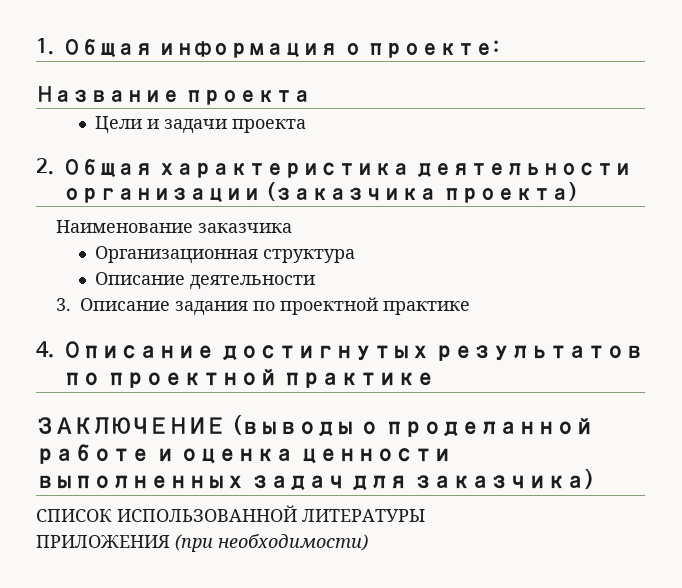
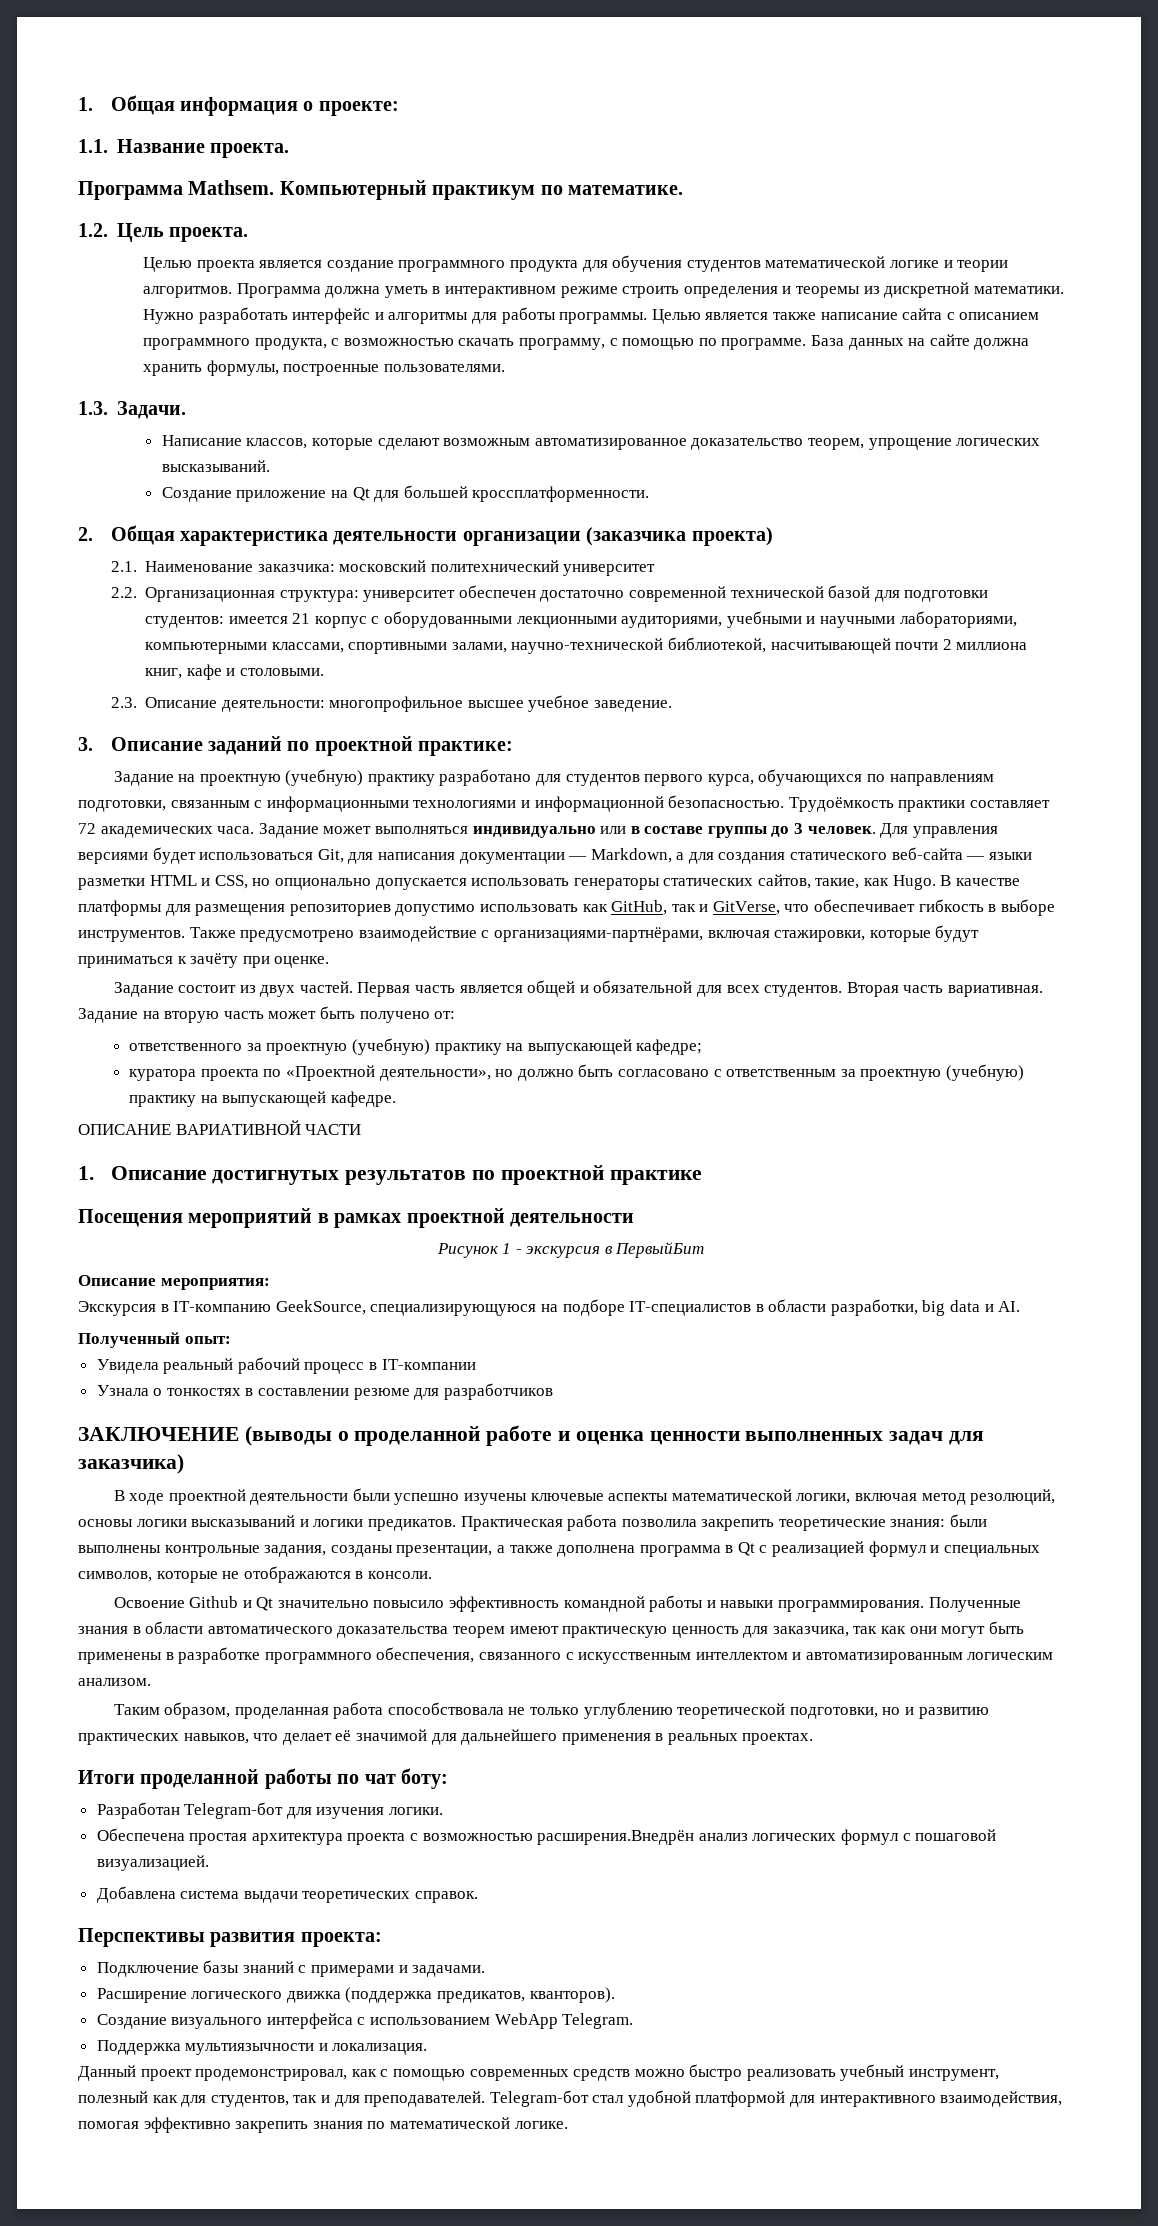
[36,86,312,105] [95,116,307,134] Название проекта // Цели и задачи проекта -> [78,139,289,158] [78,180,683,200] [78,223,248,242] [143,255,1009,272] [143,282,1064,298] [143,307,1040,324] [143,334,1030,350] [143,360,505,376] [78,401,186,419] [161,435,1041,450] [161,460,270,472] [161,485,650,502] 1.1. Название проекта. // Программа Mathsem. Компьютерный практикум по математике. // 1.2. Цель проекта. // Целью проекта является создание программного продукта для обучения студентов математической логике и теории алгоритмов. Программа должна уметь в интерактивном режиме строить определения и теоремы из дискретной математики. Нужно разработать интерфейс и алгоритмы для работы программы. Целью является также написание сайта с описанием программного продукта, с возможностью скачать программу, с помощью по программе. База данных на сайте должна хранить формулы, построенные пользователями. // 1.3. Задачи. // Написание классов, которые сделают возможным автоматизированное доказательство теорем, упрощение логических высказываний. // Создание приложение на Qt для большей кроссплатформенности.
[55,220,292,233] [95,246,356,264] [95,272,316,290] [55,297,470,316] [36,341,54,358] Наименование заказчика // Организационная структура // Описание деятельности // 3. Описание задания по проектной практике // 4. -> [110,560,656,576] [110,585,989,602] [145,611,1017,628] [145,637,1028,654] [145,664,324,680] [110,695,672,712] [78,736,514,756] [113,769,994,786] [78,795,1050,812] [78,823,998,838] [78,847,1032,864] [78,874,1020,890] [78,899,1055,916] [78,925,980,942] [78,953,330,968] [113,980,1043,997] [78,1006,456,1023] [129,1038,703,1055] [129,1064,1024,1081] [129,1091,397,1107] [78,1120,362,1135] [78,1166,94,1180] 2.1. Наименование заказчика: московский политехнический университет // 2.2. Организационная структура: университет обеспечен достаточно современной технической базой для подготовки студентов: имеется 21 корпус с оборудованными лекционными аудиториями, учебными и научными лабораториями, компьютерными классами, спортивными залами, научно-технической библиотекой, насчитывающей почти 2 миллиона книг, кафе и столовыми. // 2.3. Описание деятельности: многопрофильное высшее учебное заведение. // 3. Описание заданий по проектной практике: // Задание на проектную (учебную) практику разработано для студентов первого курса, обучающихся по направлениям подготовки, связанным с информационными технологиями и информационной безопасностью. Трудоёмкость практики составляет 72 академических часа. Задание может выполняться индивидуально или в составе группы до 3 человек. Для управления версиями будет использоваться Git, для написания документации — Markdown, а для создания статического веб-сайта — языки разметки HTML и CSS, но опционально допускается использовать генераторы статических сайтов, такие, как Hugo. В качестве платформы для размещения репозиториев допустимо использовать как GitHub, так и GitVerse, что обеспечивает гибкость в выборе инструментов. Также предусмотрено взаимодействие с организациями-партнёрами, включая стажировки, которые будут приниматься к зачёту при оценке. // Задание состоит из двух частей. Первая часть является общей и обязательной для всех студентов. Вторая часть вариативная. Задание на вторую часть может быть получено от: // ответственного за проектную (учебную) практику на выпускающей кафедре; // куратора проекта по «Проектной деятельности», но должно быть согласовано с ответственным за проектную (учебную) практику на выпускающей кафедре. // ОПИСАНИЕ ВАРИАТИВНОЙ ЧАСТИ // 1.
(436, 380) none -> [78,1208,634,1228] [436,1242,705,1258] [78,1275,270,1290] [78,1299,1021,1316] [78,1332,231,1348] [96,1357,476,1374] [96,1383,553,1400] // Посещения мероприятий в рамках проектной деятельности // Рисунок 1 - экскурсия в ПервыйБит // Описание мероприятия: // Экскурсия в IT-компанию GeekSource, специализирующуюся на подборе IT-специалистов в области разработки, big data и AI. // Полученный опыт: // Увидела реальный рабочий процесс в IT-компании // Узнала о тонкостях в составлении резюме для разработчиков
[36,505,425,522] [36,534,368,552] СПИСОК ИСПОЛЬЗОВАННОЙ ЛИТЕРАТУРЫ // ПРИЛОЖЕНИЯ (при необходимости) -> [113,1488,1056,1505] [78,1514,988,1531] [78,1541,1040,1557] [78,1566,432,1583] [113,1595,1021,1612] [78,1621,1024,1638] [78,1647,1054,1664] [78,1678,151,1686] [113,1702,989,1719] [78,1729,814,1745] [78,1768,448,1789] [96,1802,444,1819] [96,1828,997,1845] [96,1855,209,1871] [96,1886,479,1903] [78,1928,382,1947] [96,1960,486,1977] [96,1987,615,2003] [96,2013,634,2029] [96,2040,428,2055] [78,2064,1000,2081] [78,2090,1063,2107] [78,2117,568,2133] В ходе проектной деятельности были успешно изучены ключевые аспекты математической логики, включая метод резолюций, основы логики высказываний и логики предикатов. Практическая работа позволила закрепить теоретические знания: были выполнены контрольные задания, созданы презентации, а также дополнена программа в Qt с реализацией формул и специальных символов, которые не отображаются в консоли. // Освоение Github и Qt значительно повысило эффективность командной работы и навыки программирования. Полученные знания в области автоматического доказательства теорем имеют практическую ценность для заказчика, так как они могут быть применены в разработке программного обеспечения, связанного с искусственным интеллектом и автоматизированным логическим анализом. // Таким образом, проделанная работа способствовала не только углублению теоретической подготовки, но и развитию практических навыков, что делает её значимой для дальнейшего применения в реальных проектах. // Итоги проделанной работы по чат боту: // Разработан Telegram-бот для изучения логики. // Обеспечена простая архитектура проекта с возможностью расширения.Внедрён анализ логических формул с пошаговой визуализацией. // Добавлена система выдачи теоретических справок. // Перспективы развития проекта: // Подключение базы знаний с примерами и задачами. // Расширение логического движка (поддержка предикатов, кванторов). // Создание визуального интерфейса с использованием WebApp Telegram. // Поддержка мультиязычности и локализация. // Данный проект продемонстрировал, как с помощью современных средств можно быстро реализовать учебный инструмент, полезный как для студентов, так и для преподавателей. Telegram-бот стал удобной платформой для интерактивного взаимодействия, помогая эффективно закрепить знания по математической логике.

